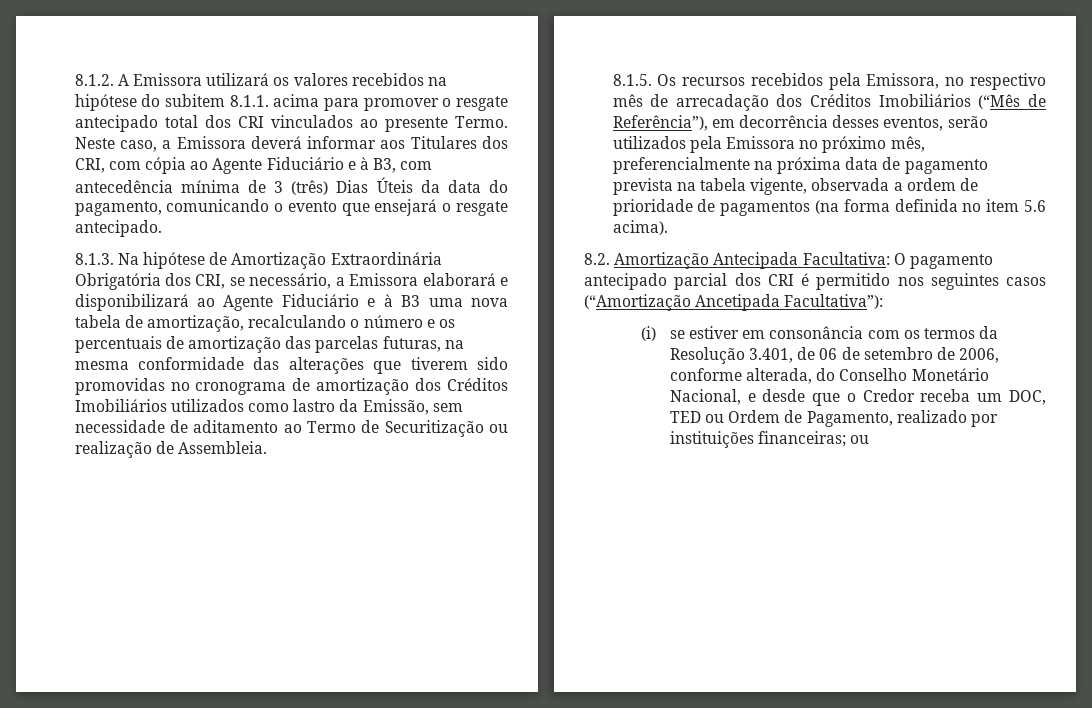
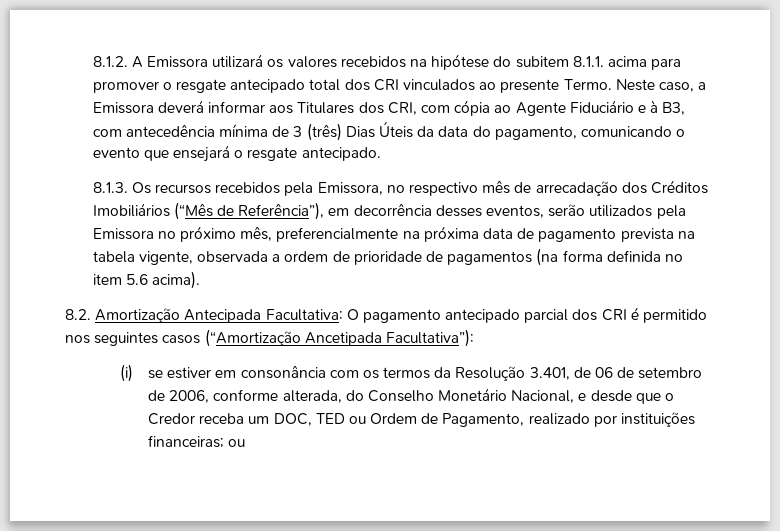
[117,252,442,269] [74,273,508,290] [74,294,508,311] [74,315,455,332] [74,336,464,353] [74,357,508,374] [74,378,508,395] [74,399,463,415] [74,420,508,437] [74,441,267,458] [612,74,652,86] Na hipótese de Amortização Extraordinária Obrigatória dos CRI, se necessário, a Emissora elaborará e disponibilizará ao Agente Fiduciário e à B3 uma nova tabela de amortização, recalculando o número e os percentuais de amortização das parcelas futuras, na mesma conformidade das alterações que tiverem sido promovidas no cronograma de amortização dos Créditos Imobiliários utilizados como lastro da Emissão, sem necessidade de aditamento ao Termo de Securitização ou realização de Assembleia. // 8.1.5. -> (128, 187) none

